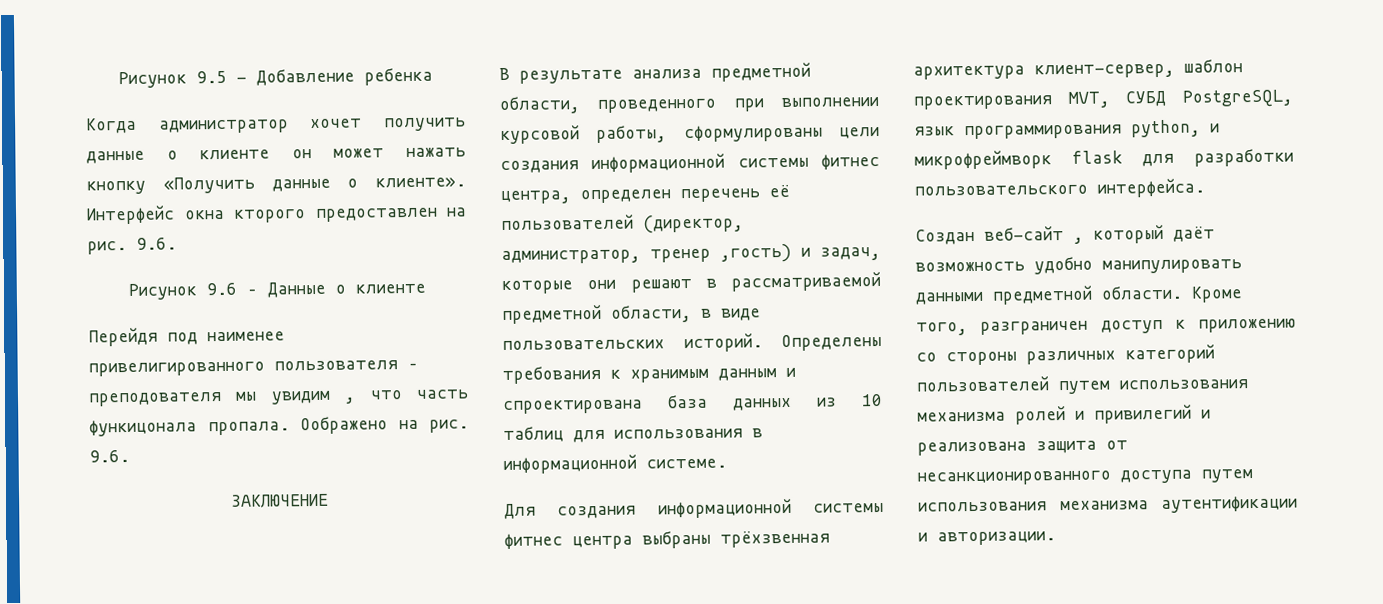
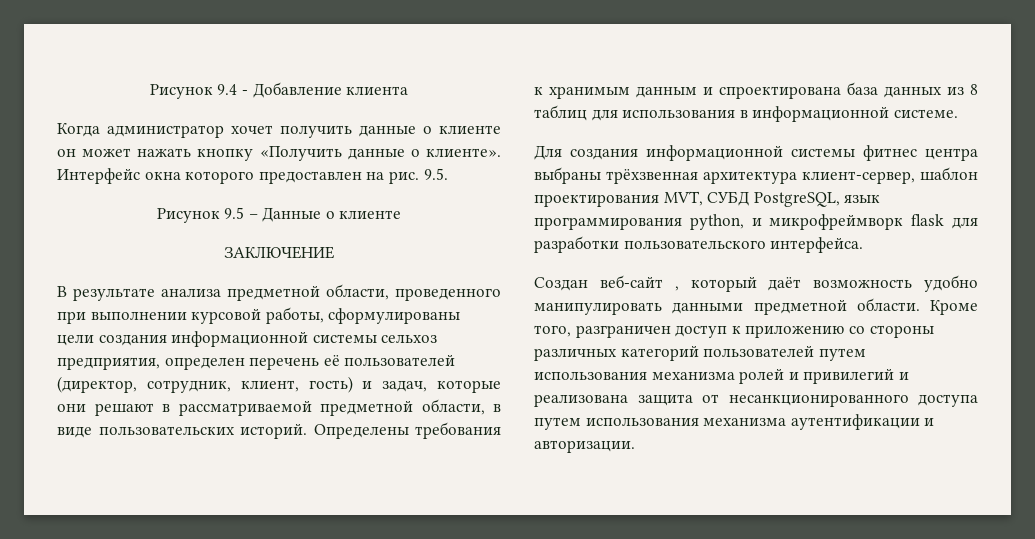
[117,70,227,89] Рисунок 9.5 -> [149,84,238,99] Рисунок 9.4
[363,67,433,86] ребенка -> [346,86,409,95] клиента
[233,209,306,223] кторого -> [185,171,255,184] которого
[136,237,177,250] [128,282,237,300] 9.6. // Рисунок 9.6 -> [423,168,448,180] [156,207,245,223] 9.5. // Рисунок 9.5
[88,327,285,347] [88,360,419,377] [88,389,469,407] [89,416,469,437] [89,449,130,463] // Перейдя под наименее привелигированного пользователя – преподователя мы увидим , что часть функицонала пропала. Оображено на рис. 9.6. -> (402, 214) none
[821,153,880,170] [500,190,571,205] фитнес центра, -> [381,334,438,343] [57,357,160,370] сельхоз предприятия,
[501,243,792,265] администратор, тренер ,гость) -> [146,376,353,393] сотрудник, клиент, гость)
[861,393,883,407] 10 -> [970,84,978,95] 8

